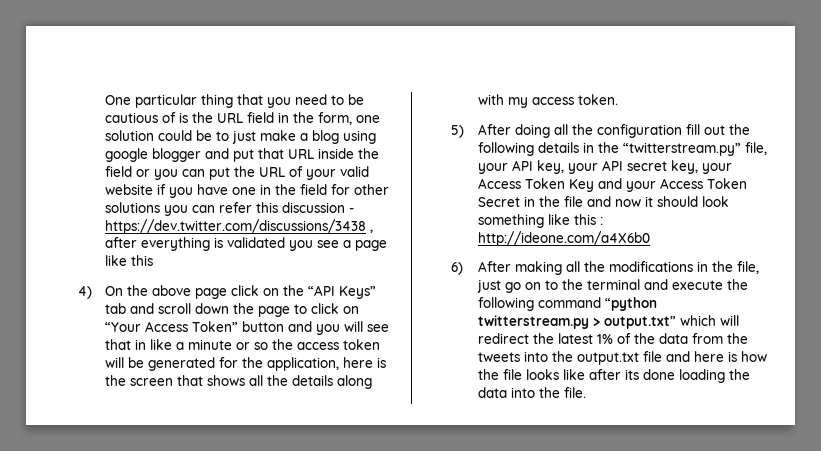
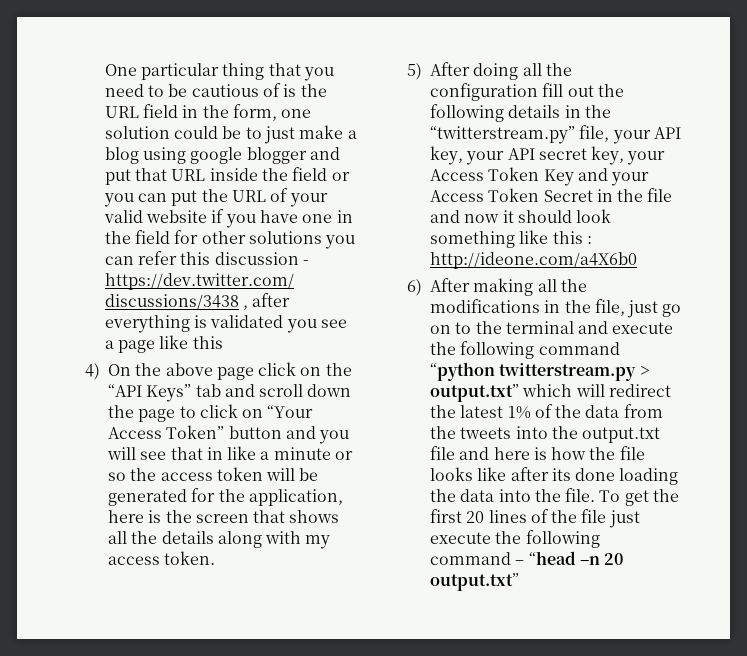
(586, 392) none -> [599,489,680,506] [429,509,640,528] [429,530,600,548] [429,551,624,565] [429,573,519,591] To get the first 20 lines of the file just execute the following command – “head –n 20 output.txt”

